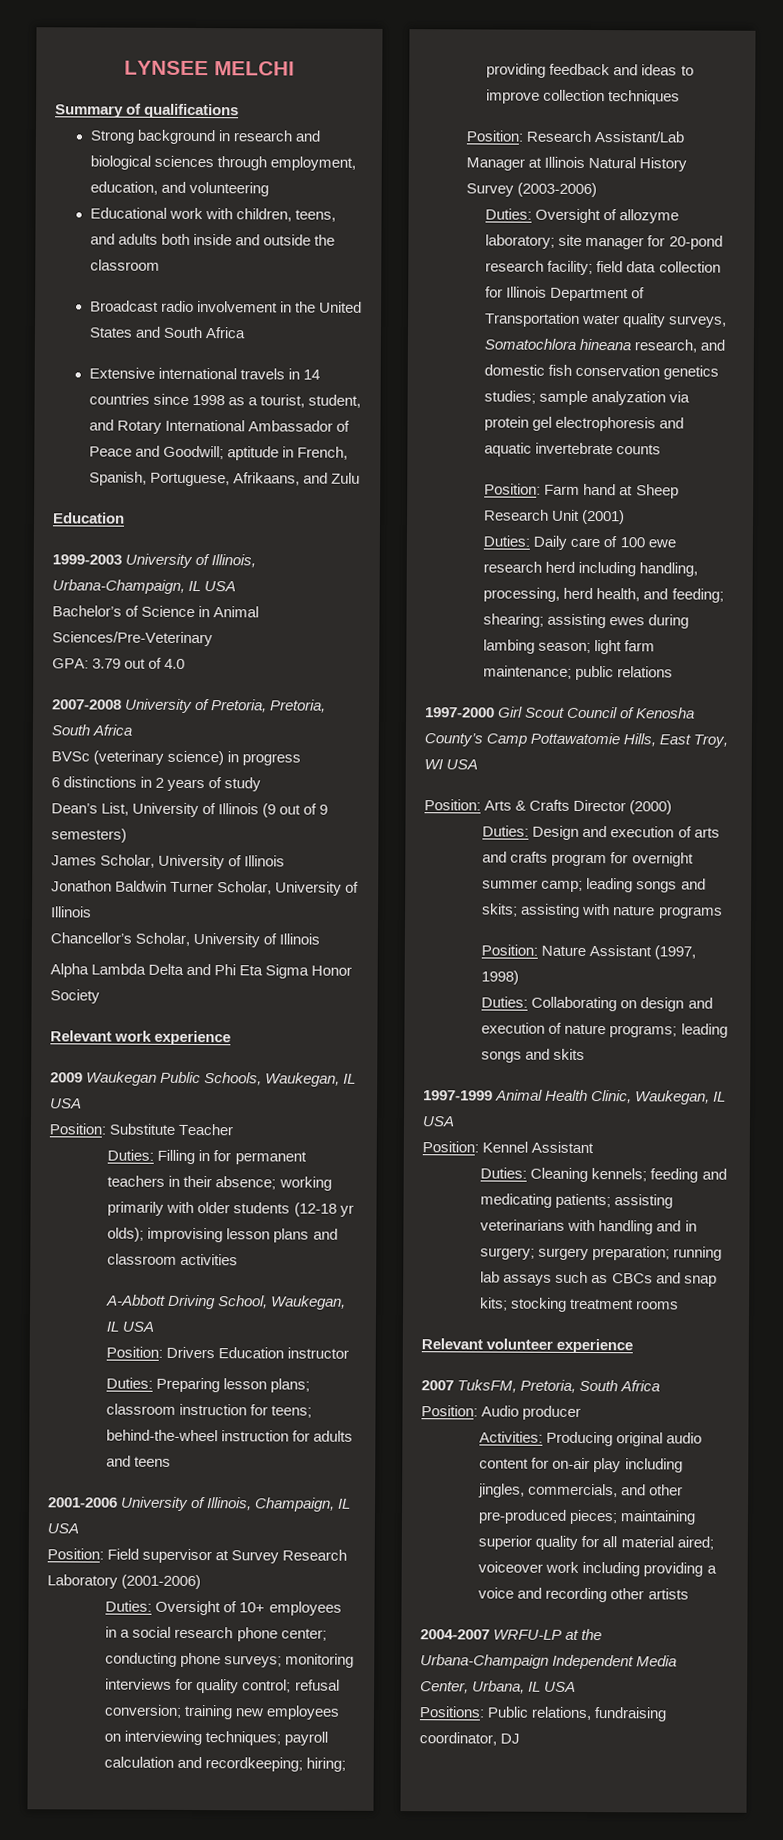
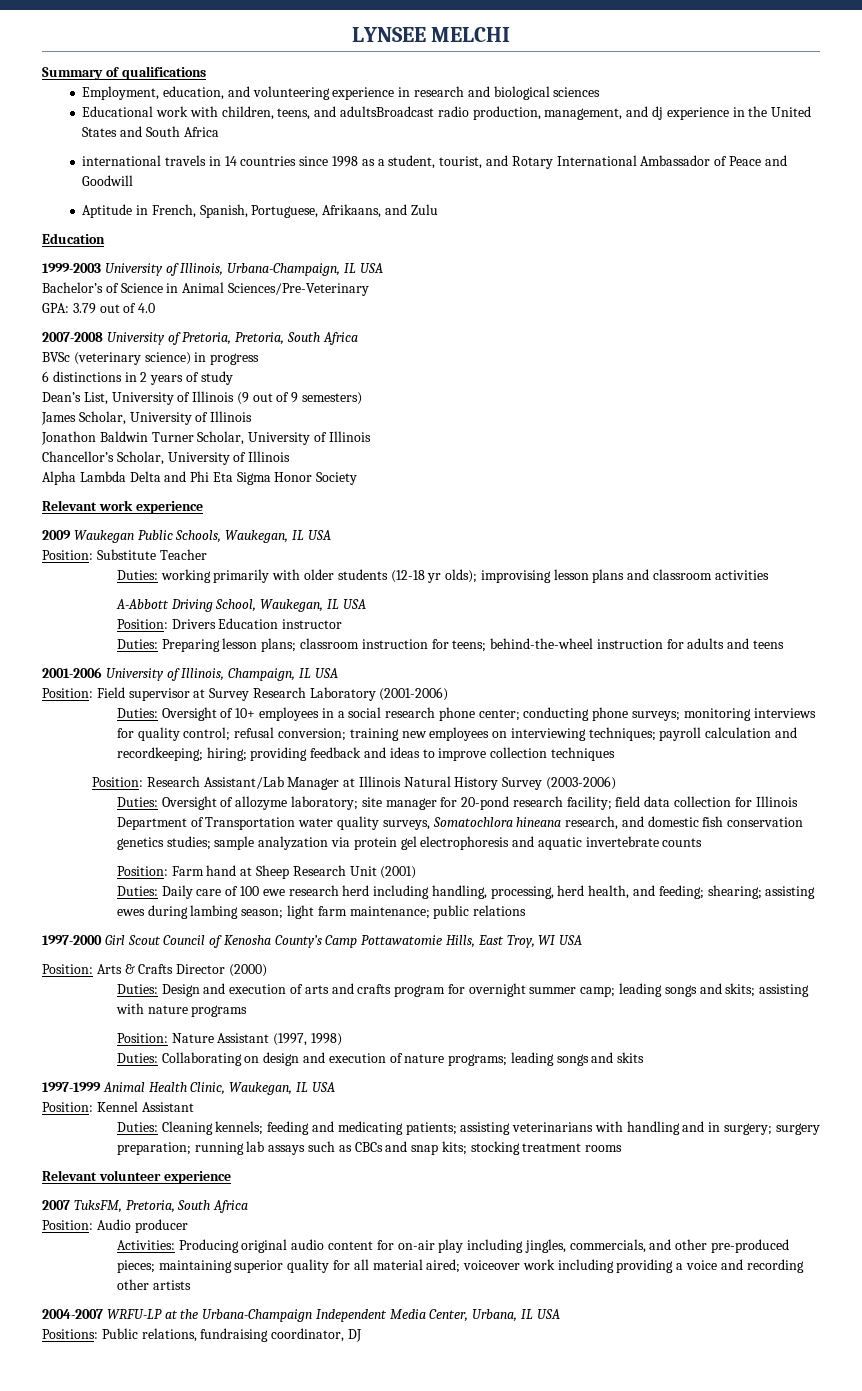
[89,129,215,145] Strong background -> [82,86,395,100] Employment, education, and volunteering experience
[217,156,357,171] [89,181,270,197] through employment, education, and volunteering -> (601, 92) none
[117,233,336,246] [89,259,160,271] [89,300,279,313] adults both inside and outside the classroom // Broadcast radio involvement -> [340,106,729,120] adultsBroadcast radio production, management, and dj experience
[88,367,155,379] Extensive -> (219, 132) none
[260,394,362,408] tourist, student, -> [388,155,483,169] student, tourist,
[163,445,280,461] Goodwill; aptitude -> [82,175,134,186] [82,204,133,218] Goodwill // Aptitude
[157,1149,307,1165] [107,1175,277,1190] Filling in for permanent teachers in their absence; -> (158, 575) none

